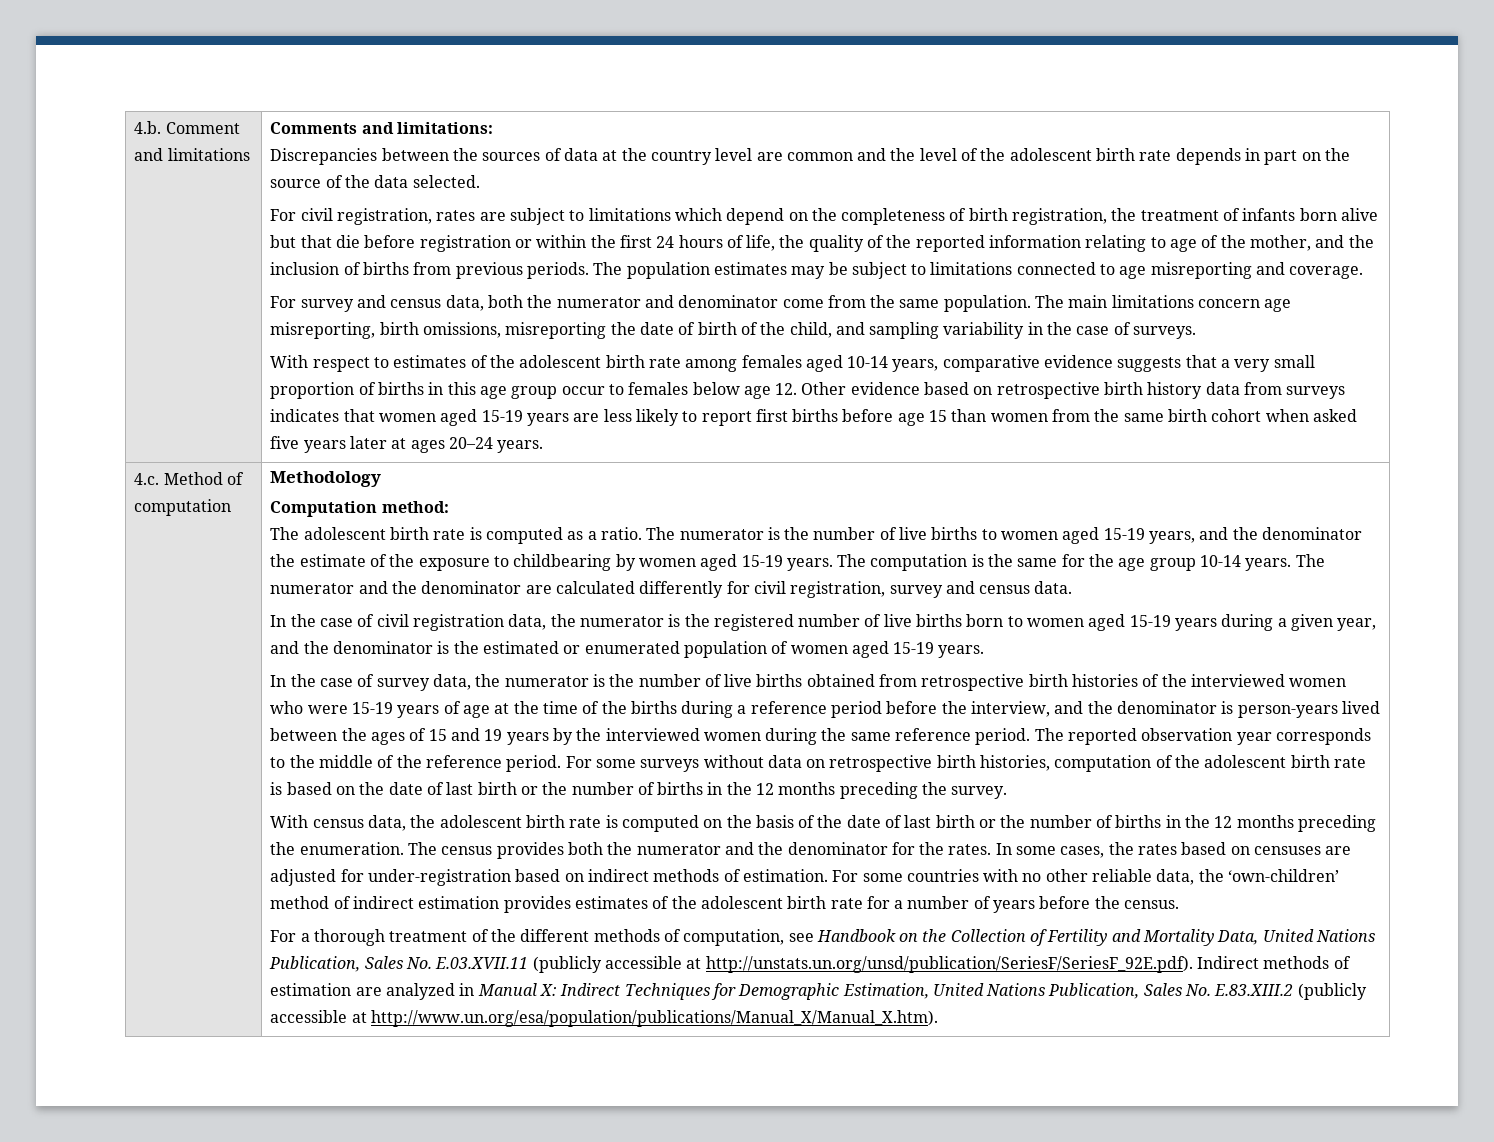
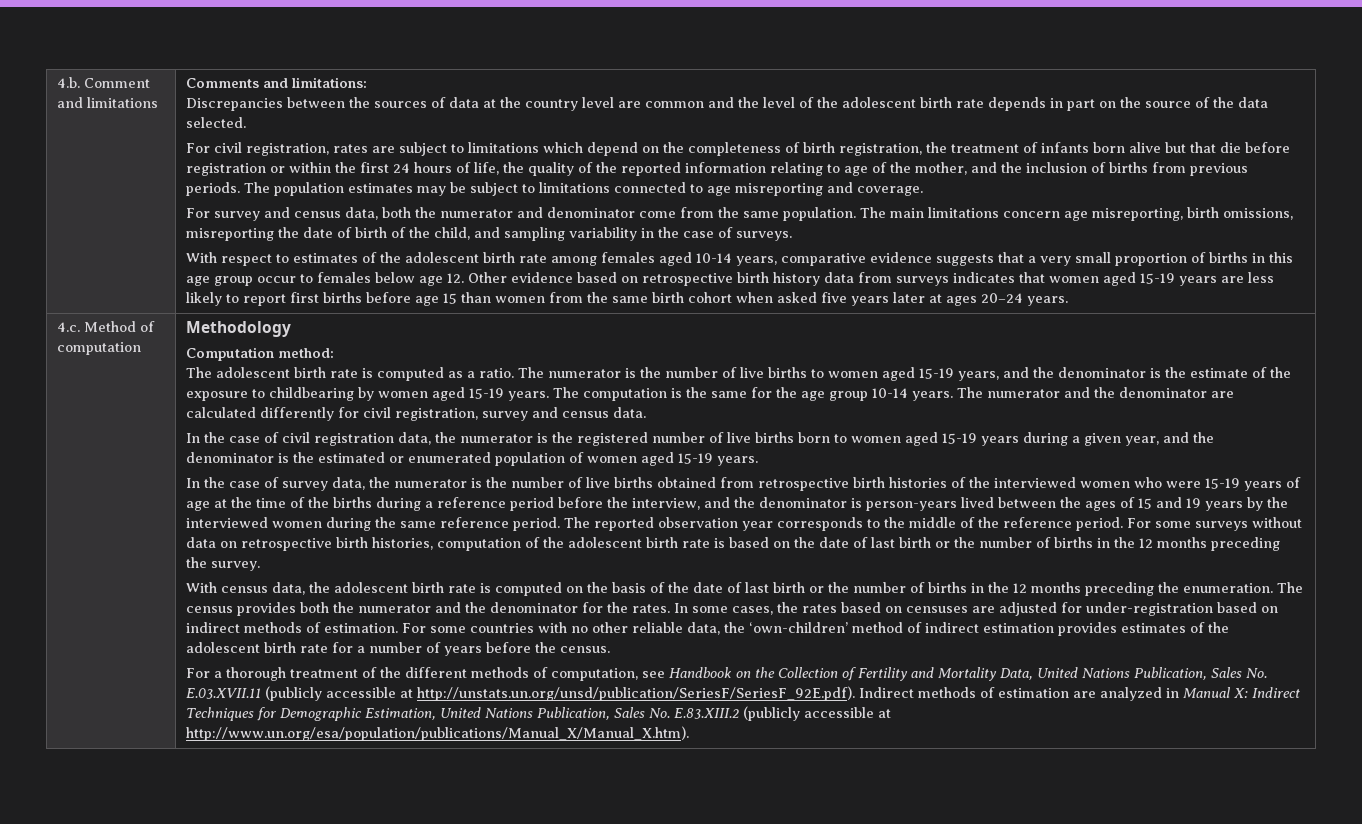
(1363, 533) none -> [1150,368,1162,378] is

